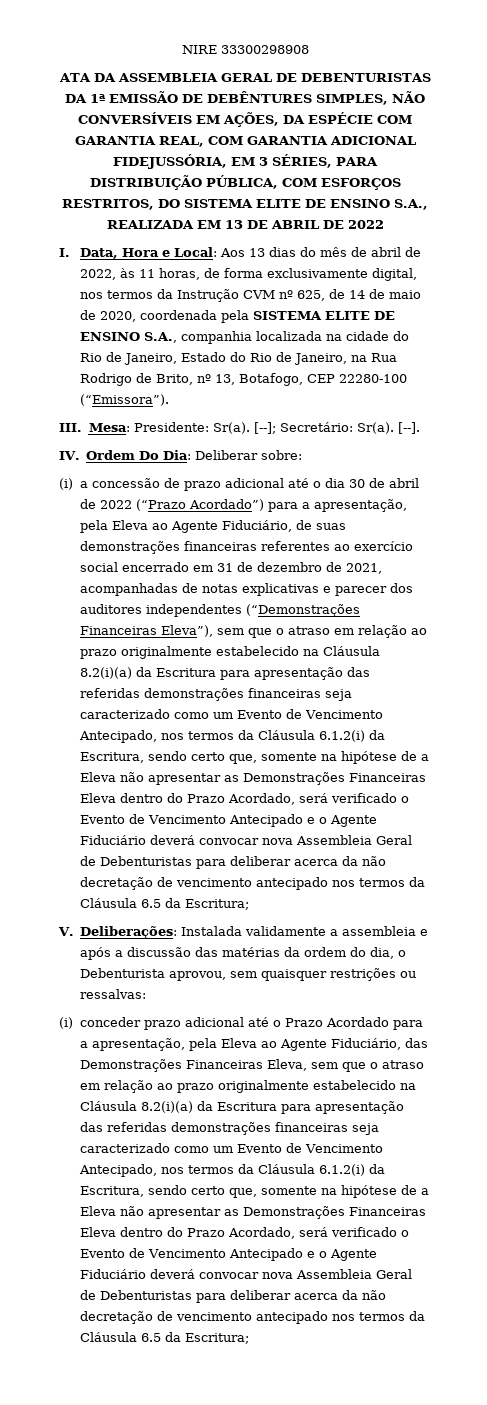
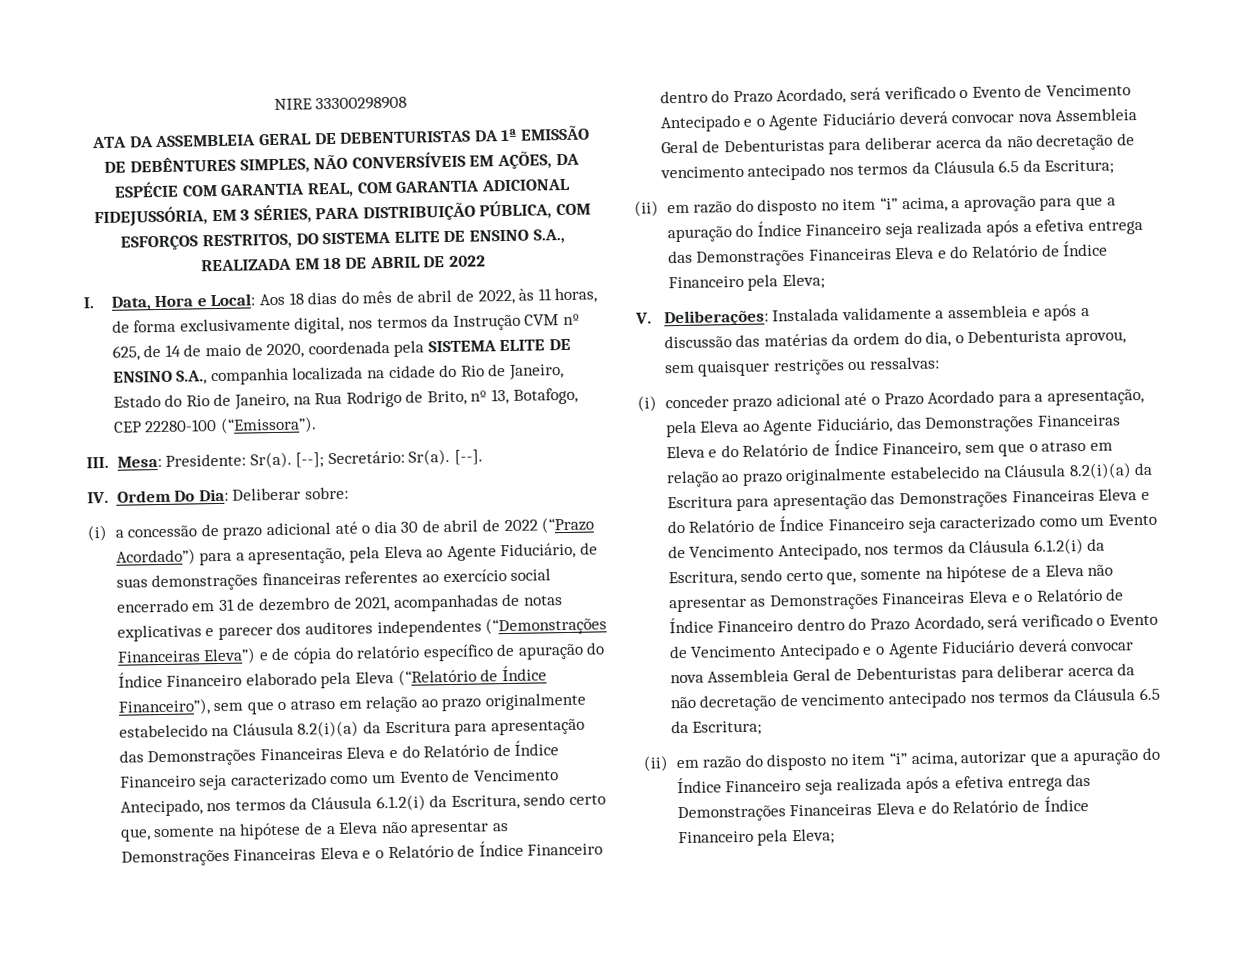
[224,220,243,229] 13 -> [323,257,342,270] 18
[249,248,266,257] 13 -> [288,292,304,305] 18
[161,625,214,637] Eleva”), -> [203,642,606,665] [117,665,547,689] [117,698,211,716] Eleva”) e de cópia do relatório específico de apuração do Índice Financeiro elaborado pela Eleva (“Relatório de Índice Financeiro”),
[80,688,322,701] referidas demonstrações financeiras -> [147,740,560,767] [119,775,196,788] Demonstrações Financeiras Eleva e do Relatório de Índice Financeiro
(117, 798) none -> [362,840,604,859] e o Relatório de Índice Financeiro
(250, 904) none -> [634,195,1116,217] [666,218,1143,243] [667,240,1109,267] [667,273,825,291] // (ii) em razão do disposto no item “i” acima, a aprovação para que a apuração do Índice Financeiro seja realizada após a efetiva entrega das Demonstrações Financeiras Eleva e do Relatório de Índice Financeiro pela Eleva;
[267,1059,308,1071] Eleva, -> [665,439,962,459] Eleva e do Relatório de Índice Financeiro,
[107,1122,349,1135] referidas demonstrações financeiras -> [898,488,1150,509] [666,515,904,534] Demonstrações Financeiras Eleva e do Relatório de Índice Financeiro
(117, 1232) none -> [1011,588,1125,603] [668,617,794,634] e o Relatório de Índice Financeiro
(250, 1338) none -> [643,747,1160,772] [676,773,1092,795] [676,796,1089,823] [677,828,835,846] // (ii) em razão do disposto no item “i” acima, autorizar que a apuração do Índice Financeiro seja realizada após a efetiva entrega das Demonstrações Financeiras Eleva e do Relatório de Índice Financeiro pela Eleva;

